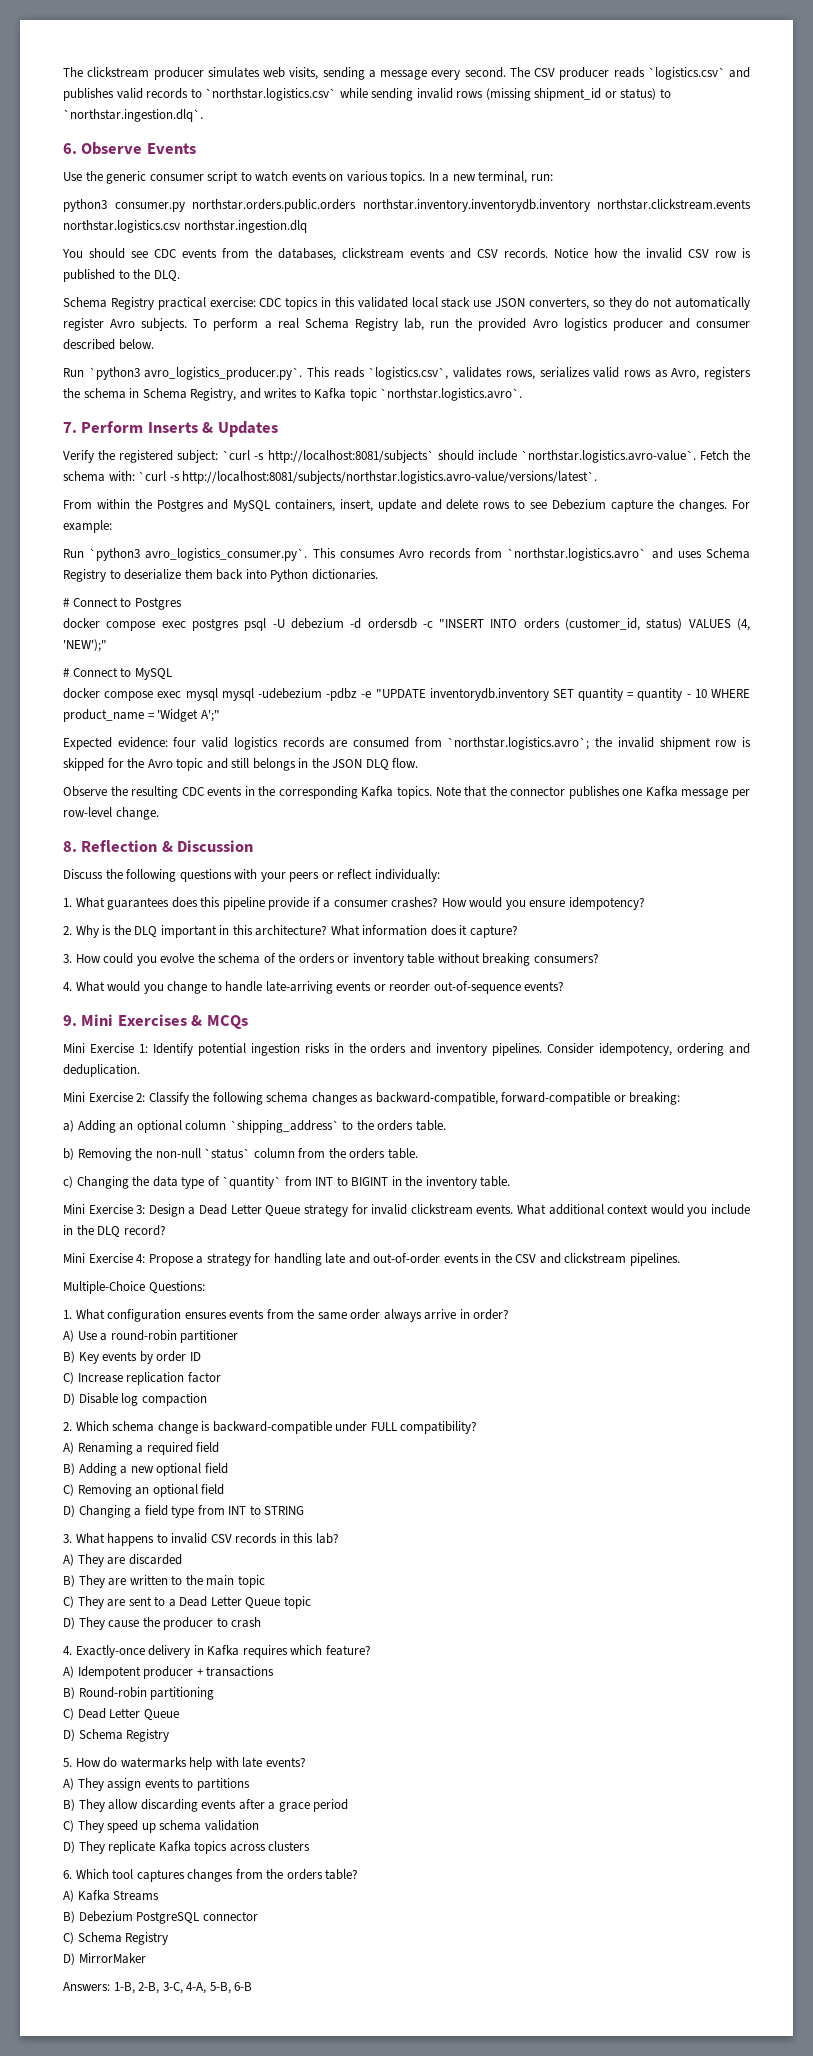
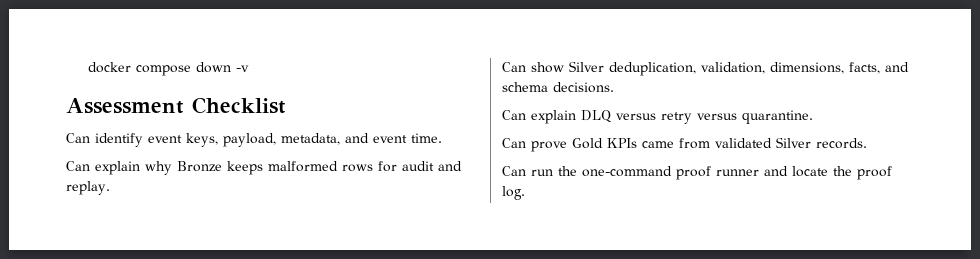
[63,67,750,80] [63,88,671,101] [63,109,203,122] [63,142,196,155] [63,171,553,184] [63,199,751,212] [63,220,307,233] [62,248,751,261] [63,269,180,282] [63,297,751,310] [63,318,751,331] [63,339,154,350] [63,367,752,380] [63,388,523,401] [63,421,278,437] [63,450,750,463] [63,471,598,484] [63,499,750,512] [63,520,112,533] [63,548,750,561] [63,569,378,582] [63,597,182,610] [63,618,750,631] [63,639,107,652] [63,667,172,680] [63,688,750,701] [63,709,220,722] [63,737,751,750] [63,758,419,771] [63,786,750,799] [63,807,159,820] [63,840,254,852] [63,869,440,882] [63,897,645,910] [63,925,518,938] [63,953,599,966] [63,981,565,994] [63,1014,248,1029] [63,1043,750,1056] [63,1064,140,1077] [63,1092,681,1105] [63,1120,446,1133] [63,1148,418,1161] [63,1176,511,1189] [63,1204,750,1217] [63,1225,166,1237] [63,1253,680,1266] [63,1281,205,1294] [63,1309,510,1322] [63,1330,239,1343] [63,1351,201,1364] [63,1372,221,1385] [63,1393,207,1406] [63,1421,478,1434] [63,1442,220,1455] [63,1463,228,1476] [63,1484,225,1497] [63,1505,305,1518] [63,1533,339,1546] [63,1554,182,1567] [63,1575,265,1588] [63,1596,311,1609] [63,1617,262,1630] [63,1645,371,1658] [63,1666,275,1679] [63,1687,215,1700] [63,1708,179,1720] [63,1729,170,1742] [63,1757,306,1770] [63,1778,250,1791] [63,1799,349,1812] [63,1820,259,1833] [63,1841,311,1854] [63,1869,359,1882] [63,1890,160,1902] [63,1911,258,1924] [63,1932,169,1945] [63,1953,146,1965] [63,1982,253,1994] The clickstream producer simulates web visits, sending a message every second. The CSV producer reads `logistics.csv` and publishes valid records to `northstar.logistics.csv` while sending invalid rows (missing shipment_id or status) to `northstar.ingestion.dlq`. // 6. Observe Events // Use the generic consumer script to watch events on various topics. In a new terminal, run: // python3 consumer.py northstar.orders.public.orders northstar.inventory.inventorydb.inventory northstar.clickstream.events northstar.logistics.csv northstar.ingestion.dlq // You should see CDC events from the databases, clickstream events and CSV records. Notice how the invalid CSV row is published to the DLQ. // Schema Registry practical exercise: CDC topics in this validated local stack use JSON converters, so they do not automatically register Avro subjects. To perform a real Schema Registry lab, run the provided Avro logistics producer and consumer described below. // Run `python3 avro_logistics_producer.py`. This reads `logistics.csv`, validates rows, serializes valid rows as Avro, registers the schema in Schema Registry, and writes to Kafka topic `northstar.logistics.avro`. // 7. Perform Inserts & Updates // Verify the registered subject: `curl -s http://localhost:8081/subjects` should include `northstar.logistics.avro-value`. Fetch the schema with: `curl -s http://localhost:8081/subjects/northstar.logistics.avro-value/versions/latest`. // From within the Postgres and MySQL containers, insert, update and delete rows to see Debezium capture the changes. For example: // Run `python3 avro_logistics_consumer.py`. This consumes Avro records from `northstar.logistics.avro` and uses Schema Registry to deserialize them back into Python dictionaries. // # Connect to Postgres // docker compose exec postgres psql -U debezium -d ordersdb -c "INSERT INTO orders (customer_id, status) VALUES (4, 'NEW');" // # Connect to MySQL // docker compose exec mysql mysql -udebezium -pdbz -e "UPDATE inventorydb.inventory SET quantity = quantity - 10 WHERE product_name = 'Widget A';" // Expected evidence: four valid logistics records are consumed from `northstar.logistics.avro`; the invalid shipment row is skipped for the Avro topic and still belongs in the JSON DLQ flow. // Observe the resulting CDC events in the corresponding Kafka topics. Note that the connector publishes one Kafka message per row-level change. // 8. Reflection & Discussion // Discuss the following questions with your peers or reflect individually: // 1. What guarantees does this pipeline provide if a consumer crashes? How would you ensure idempotency? // 2. Why is the DLQ important in this architecture? What information does it capture? // 3. How could you evolve the schema of the orders or inventory table without breaking consumers? // 4. What would you change to handle late-arriving events or reorder out-of-sequence events? // 9. Mini Exercises & MCQs // Mini Exercise 1: Identify potential ingestion risks in the orders and inventory pipelines. Consider idempotency, ordering and deduplication. // Mini Exercise 2: Classify the following schema changes as backward-compatible, forward-compatible or breaking: // a) Adding an optional column `shipping_address` to the orders table. // b) Removing the non‑null `status` column from the orders table. // c) Changing the data type of `quantity` from INT to BIGINT in the inventory table. // Mini Exercise 3: Design a Dead Letter Queue strategy for invalid clickstream events. What additional context would you include in the DLQ record? // Mini Exercise 4: Propose a strategy for handling late and out-of-order events in the CSV and clickstream pipelines. // Multiple‑Choice Questions: // 1. What configuration ensures events from the same order always arrive in order? // A) Use a round-robin partitioner // B) Key events by order ID // C) Increase replication factor // D) Disable log compaction // 2. Which schema change is backward-compatible under FULL compatibility? // A) Renaming a required field // B) Adding a new optional field // C) Removing an optional field // D) Changing a field type from INT to STRING // 3. What happens to invalid CSV records in this lab? // A) They are discarded // B) They are written to the main topic // C) They are sent to a Dead Letter Queue topic // D) They cause the producer to crash // 4. Exactly‑once delivery in Kafka requires which feature? // A) Idempotent producer + transactions // B) Round‑robin partitioning // C) Dead Letter Queue // D) Schema Registry // 5. How do watermarks help with late events? // A) They assign events to partitions // B) They allow discarding events after a grace period // C) They speed up schema validation // D) They replicate Kafka topics across clusters // 6. Which tool captures changes from the orders table? // A) Kafka Streams // B) Debezium PostgreSQL connector // C) Schema Registry // D) MirrorMaker // Answers: 1‑B, 2‑B, 3‑C, 4‑A, 5‑B, 6‑B -> [88,62,250,76] [66,97,286,114] [66,133,442,147] [66,161,462,175] [66,181,110,195] [502,61,909,76] [502,82,614,93] [502,110,813,124] [502,137,867,152] [502,166,892,180] [502,186,525,200] docker compose down -v // Assessment Checklist // Can identify event keys, payload, metadata, and event time. // Can explain why Bronze keeps malformed rows for audit and replay. // Can show Silver deduplication, validation, dimensions, facts, and schema decisions. // Can explain DLQ versus retry versus quarantine. // Can prove Gold KPIs came from validated Silver records. // Can run the one-command proof runner and locate the proof log.

